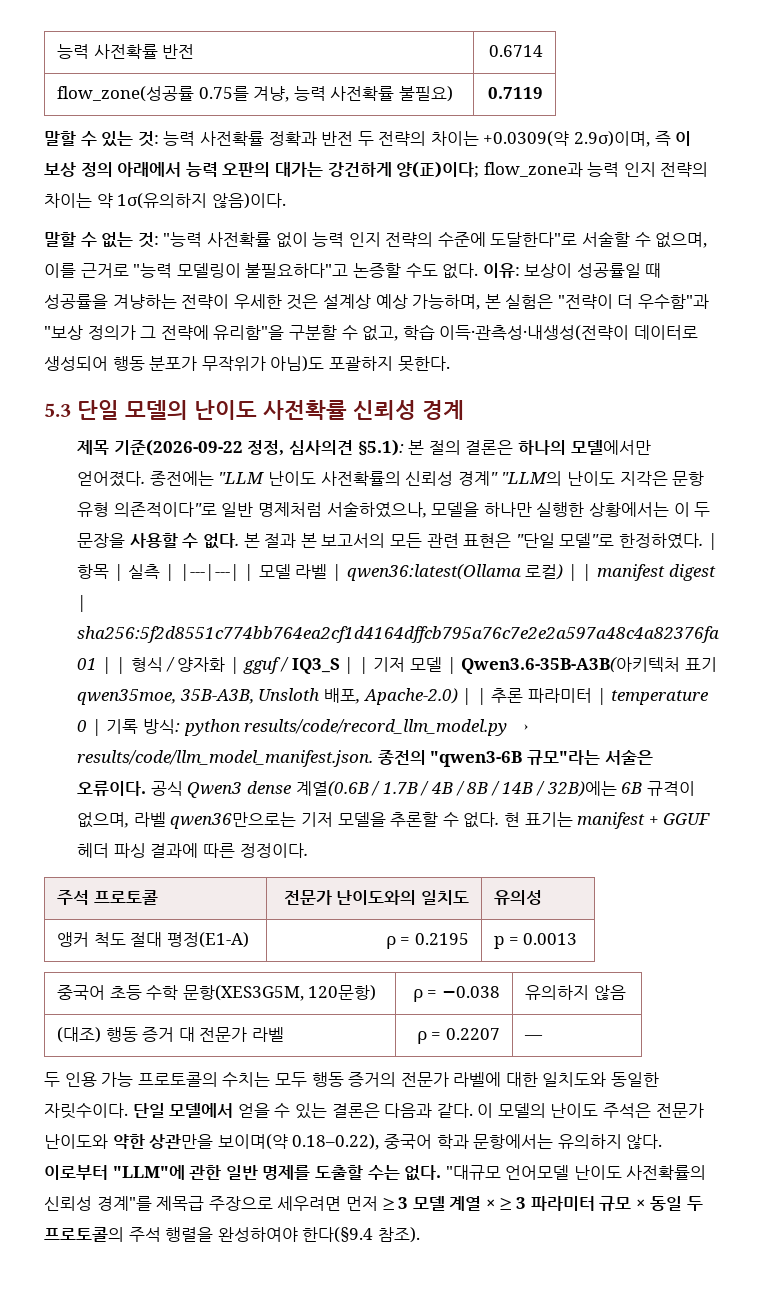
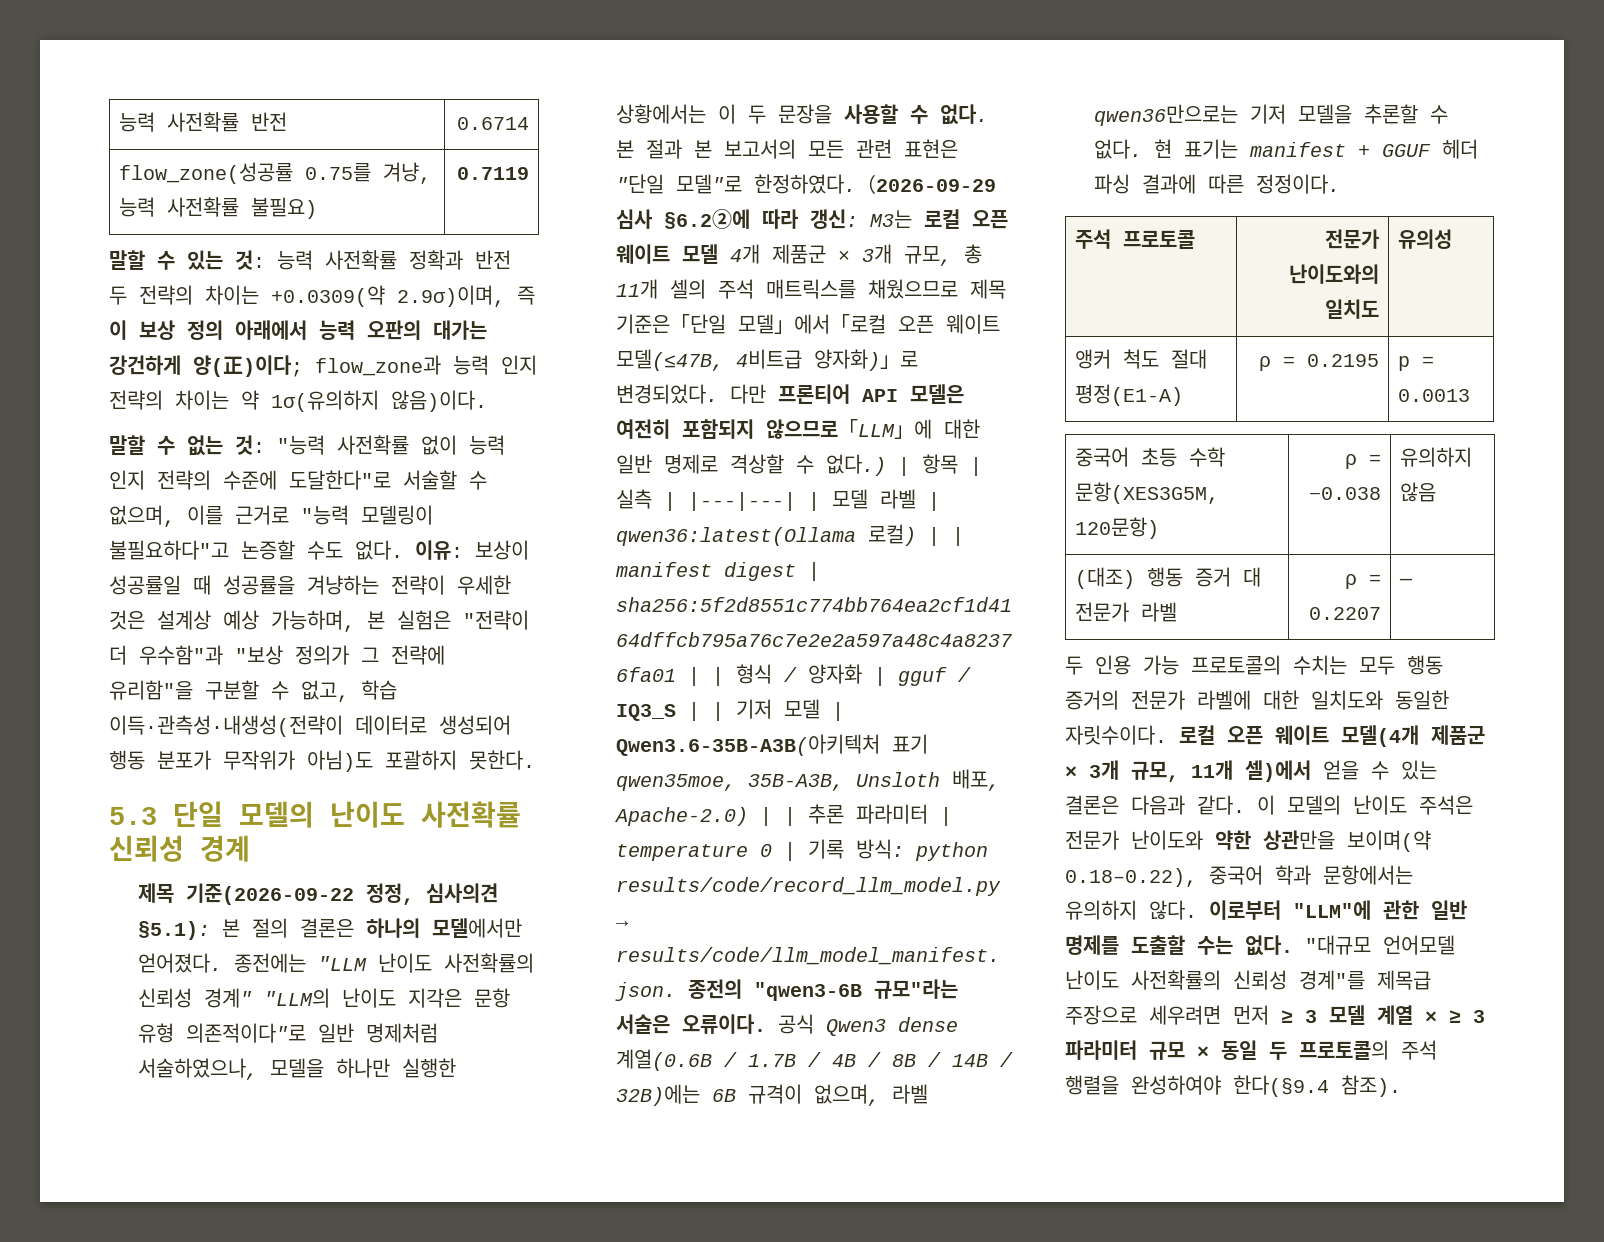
(703, 541) none -> [855,174,996,194] [615,209,1008,229] [615,244,982,266] [615,279,1006,299] [615,314,1000,334] [615,349,918,371] [615,384,964,404] [615,419,980,439] [615,454,886,476] （2026-09-29 심사 §6.2②에 따라 갱신: M3는 로컬 오픈 웨이트 모델 4개 제품군 × 3개 규모, 총 11개 셀의 주석 매트릭스를 채웠으므로 제목 기준은「단일 모델」에서「로컬 오픈 웨이트 모델(≤47B, 4비트급 양자화)」로 변경되었다. 다만 프론티어 API 모델은 여전히 포함되지 않으므로「LLM」에 대한 일반 명제로 격상할 수 없다.)
[132,1103,234,1118] 단일 모델에서 -> [1179,725,1485,747] [1065,760,1311,782] 로컬 오픈 웨이트 모델(4개 제품군 × 3개 규모, 11개 셀)에서

